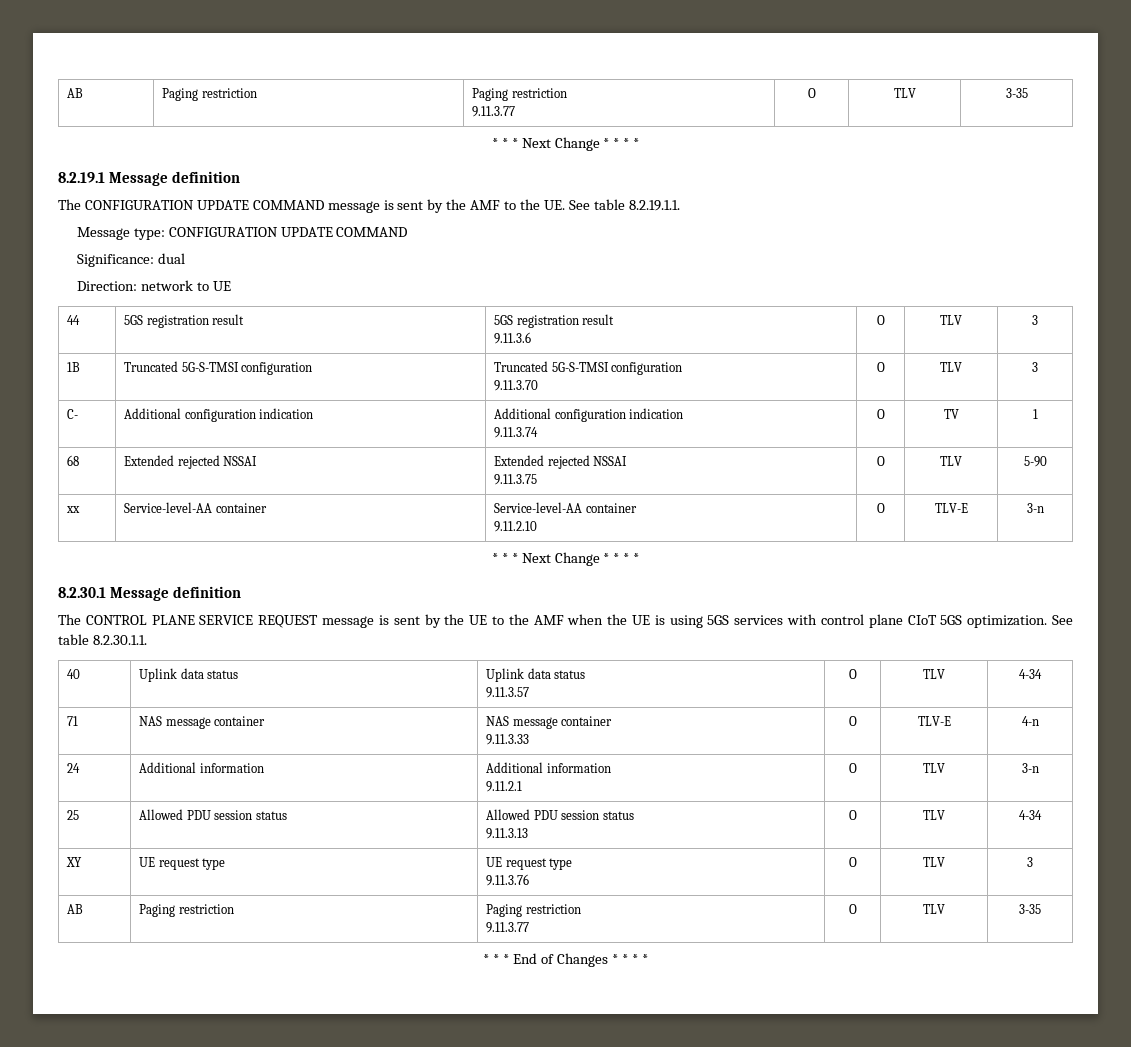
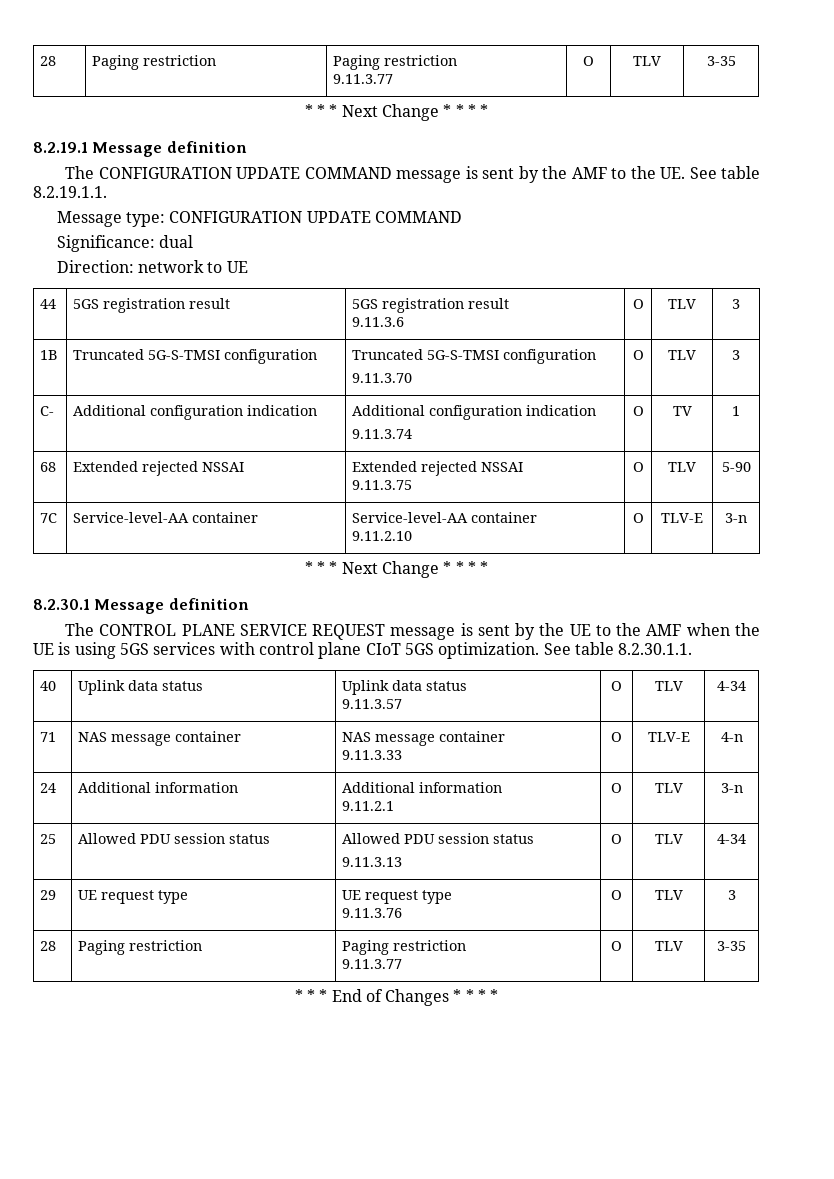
[67,88,84,98] AB -> [39,56,56,66] 28
[66,506,81,513] xx -> [39,513,57,523] 7C
[66,857,83,867] XY -> [39,890,56,900] 29
[67,904,84,914] AB -> [39,941,56,951] 28

